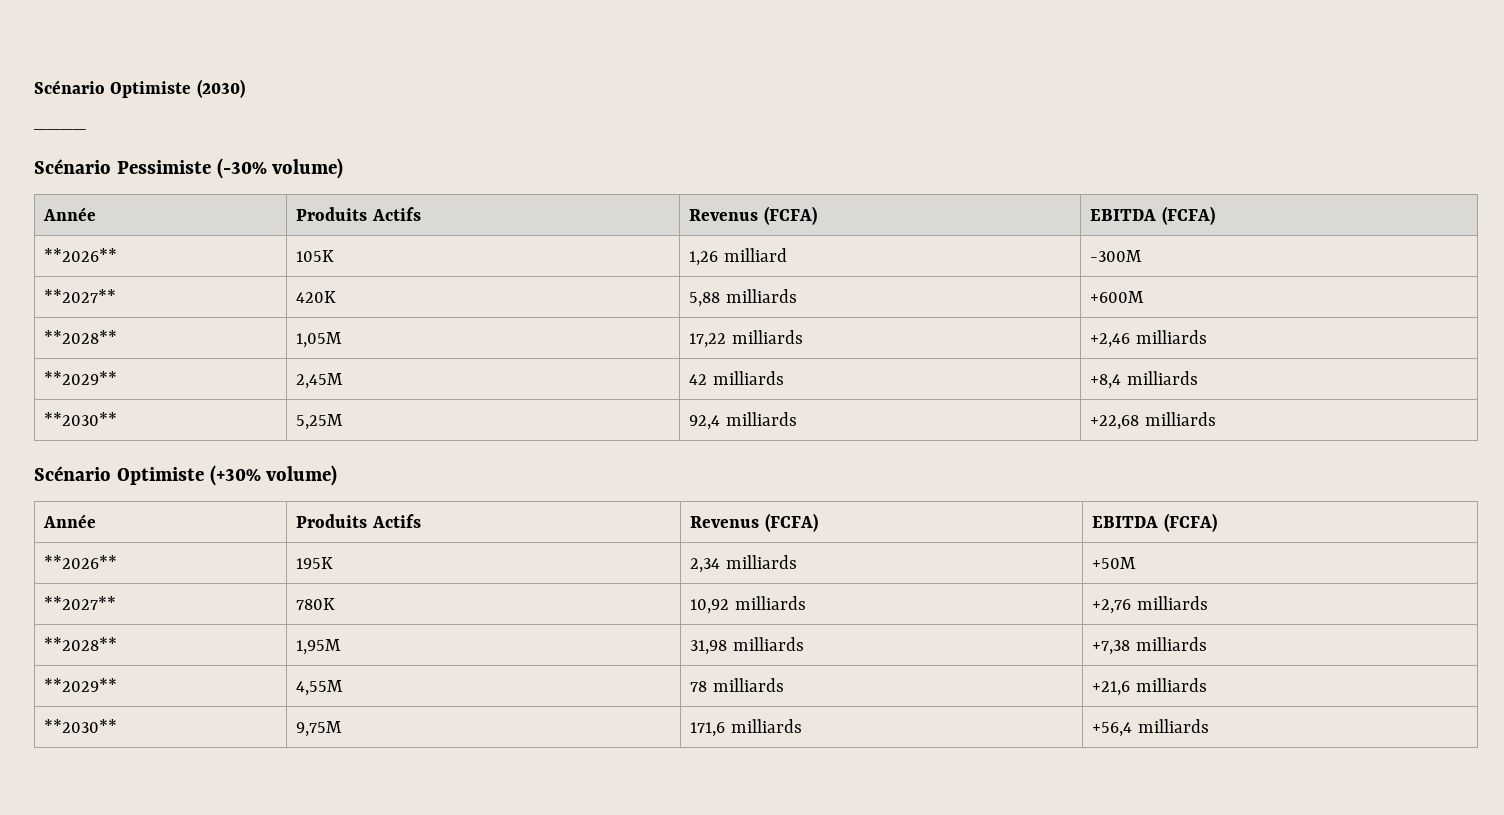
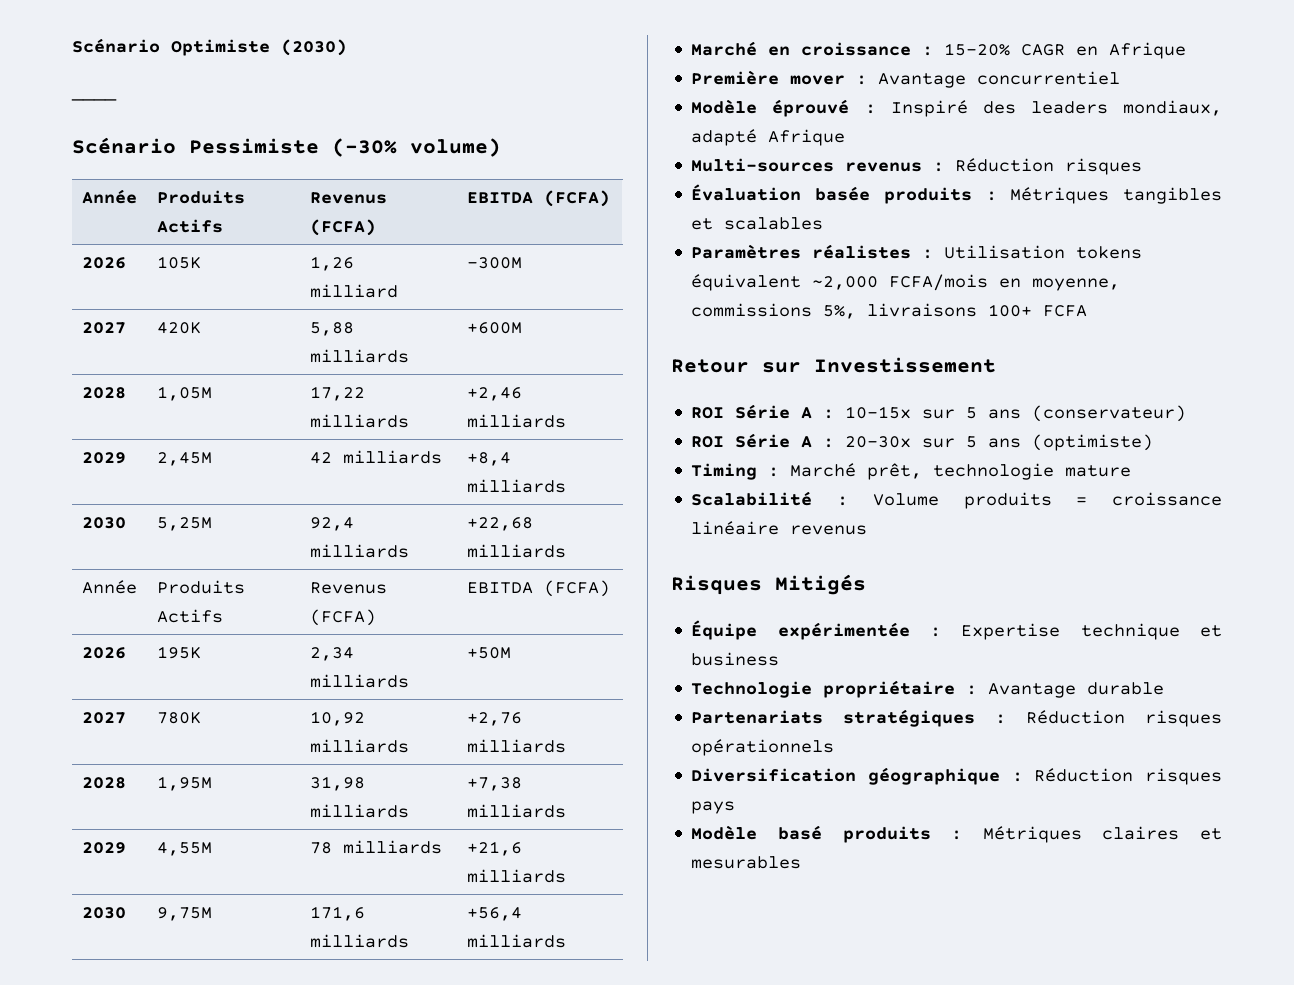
[44,248,118,262] **2026** -> [81,257,126,269] 2026
[44,289,117,303] **2027** -> [81,322,126,334] 2027
[44,330,118,344] **2028** -> [81,387,126,399] 2028
[44,371,118,385] **2029** -> [81,452,126,464] 2029
[44,412,118,426] **2030** -> [81,517,126,529] 2030
[34,465,338,486] [43,514,97,528] [296,514,421,528] [690,513,818,532] [1092,513,1217,532] [44,555,118,569] // Scénario Optimiste (+30% volume) // Année | Produits Actifs | Revenus (FCFA) | EBITDA (FCFA) // **2026** -> [81,580,137,594] [156,580,245,594] [156,609,223,623] [309,582,387,594] [309,609,376,626] [466,580,610,597] [81,647,126,659] // Année | Produits Actifs | Revenus (FCFA) | EBITDA (FCFA) // 2026
[44,596,117,610] **2027** -> [81,712,126,724] 2027
[44,637,118,651] **2028** -> [81,777,126,789] 2028
[44,678,118,692] **2029** -> [81,842,126,854] 2029
[44,719,118,733] **2030** -> [81,907,126,919] 2030
(1209, 726) none -> [691,41,1187,59] [691,70,1121,88] [691,99,1222,117] [691,129,846,146] [691,158,1143,175] [691,184,1222,204] [691,217,824,230] [691,244,1143,259] [691,274,1121,291] [691,303,1088,319] [671,357,996,373] [691,404,1187,422] [691,433,1154,451] [691,463,1132,480] [691,491,1222,509] [691,521,868,535] [671,574,866,595] [691,620,1222,640] [691,652,780,666] [691,680,1165,698] [691,709,1222,727] [691,739,835,756] [691,767,1222,785] [691,801,736,814] [691,825,1222,843] [691,856,802,869] // Marché en croissance : 15-20% CAGR en Afrique // Première mover : Avantage concurrentiel // Modèle éprouvé : Inspiré des leaders mondiaux, adapté Afrique // Multi-sources revenus : Réduction risques // Évaluation basée produits : Métriques tangibles et scalables // Paramètres réalistes : Utilisation tokens équivalent ~2,000 FCFA/mois en moyenne, commissions 5%, livraisons 100+ FCFA // Retour sur Investissement // ROI Série A : 10-15x sur 5 ans (conservateur) // ROI Série A : 20-30x sur 5 ans (optimiste) // Timing : Marché prêt, technologie mature // Scalabilité : Volume produits = croissance linéaire revenus // Risques Mitigés // Équipe expérimentée : Expertise technique et business // Technologie propriétaire : Avantage durable // Partenariats stratégiques : Réduction risques opérationnels // Diversification géographique : Réduction risques pays // Modèle basé produits : Métriques claires et mesurables

